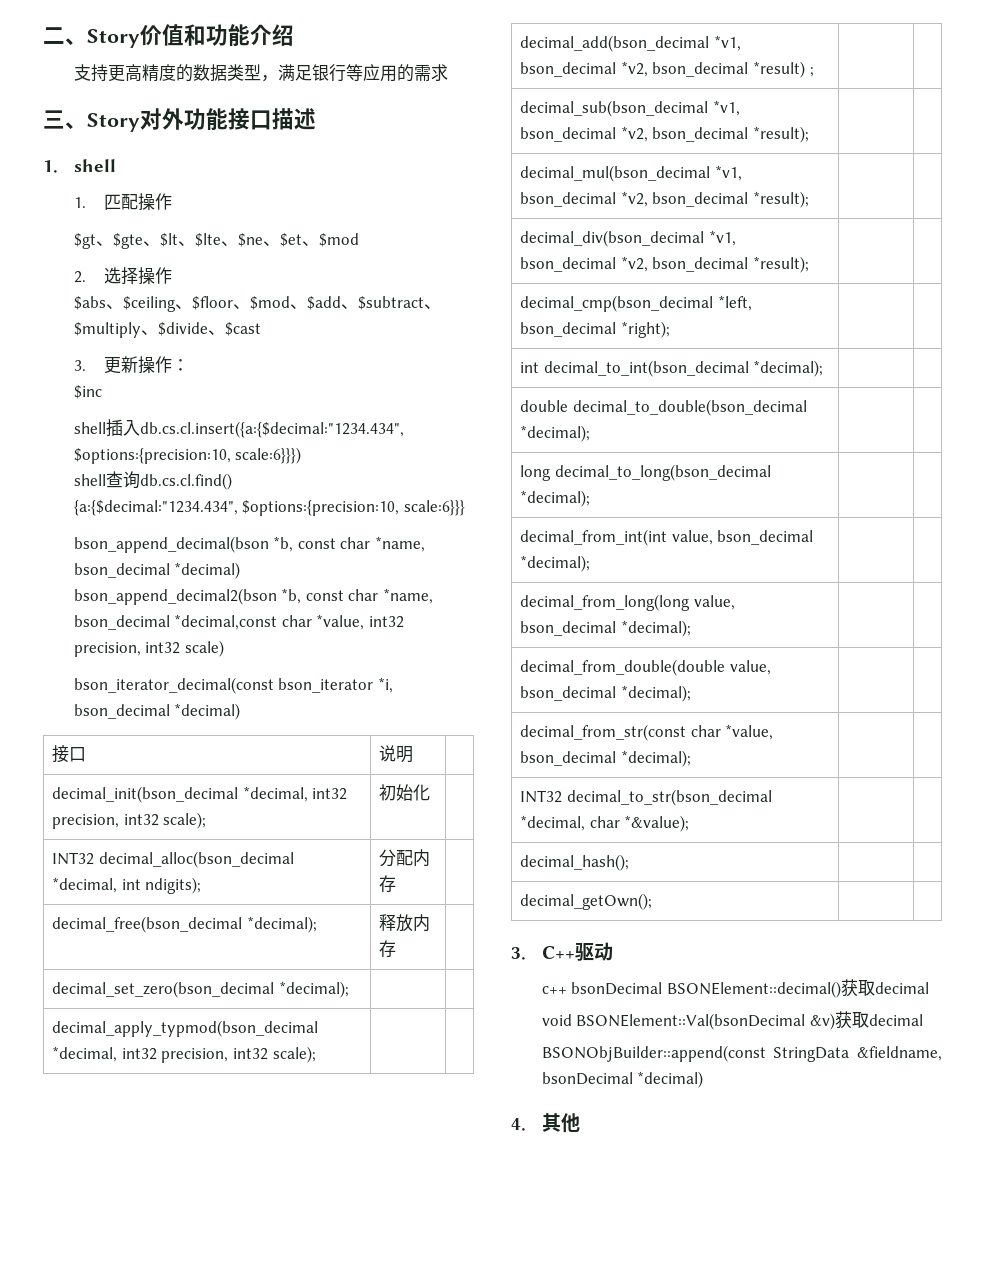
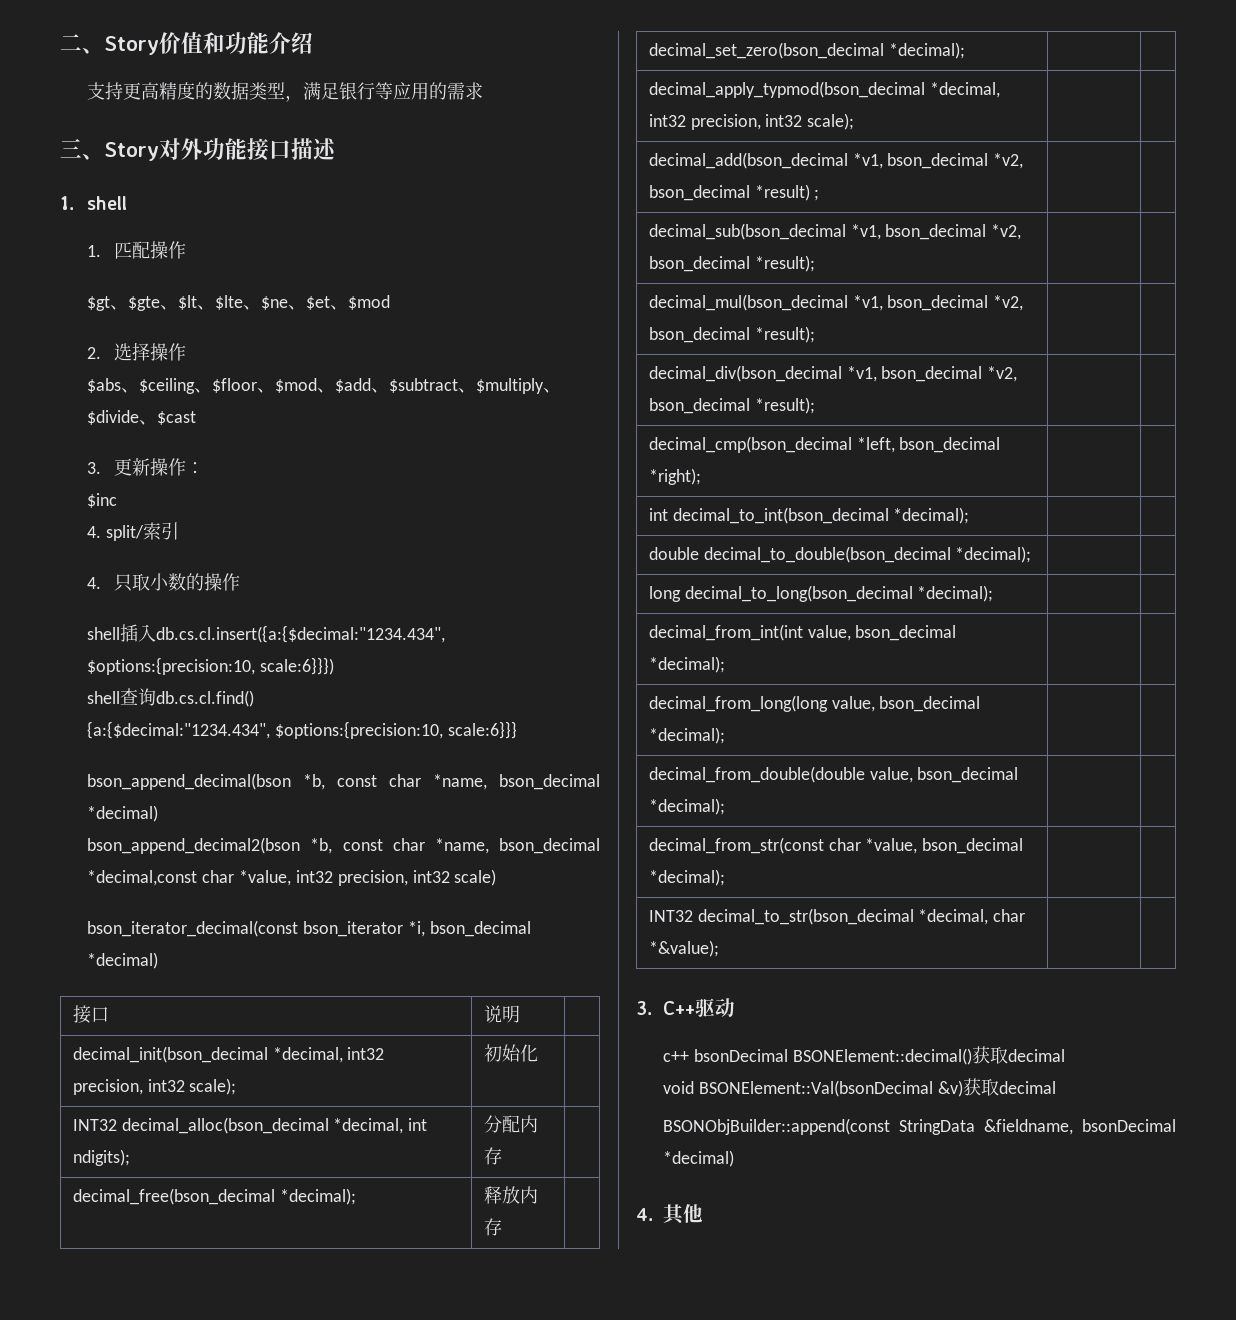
(102, 392) none -> [87,522,180,541] [87,573,241,592] // 4. split/索引 // 4.只取小数的操作
[520,854,630,871] [520,893,653,910] // decimal_hash(); | | // decimal_getOwn(); | | -> (719, 948) none

